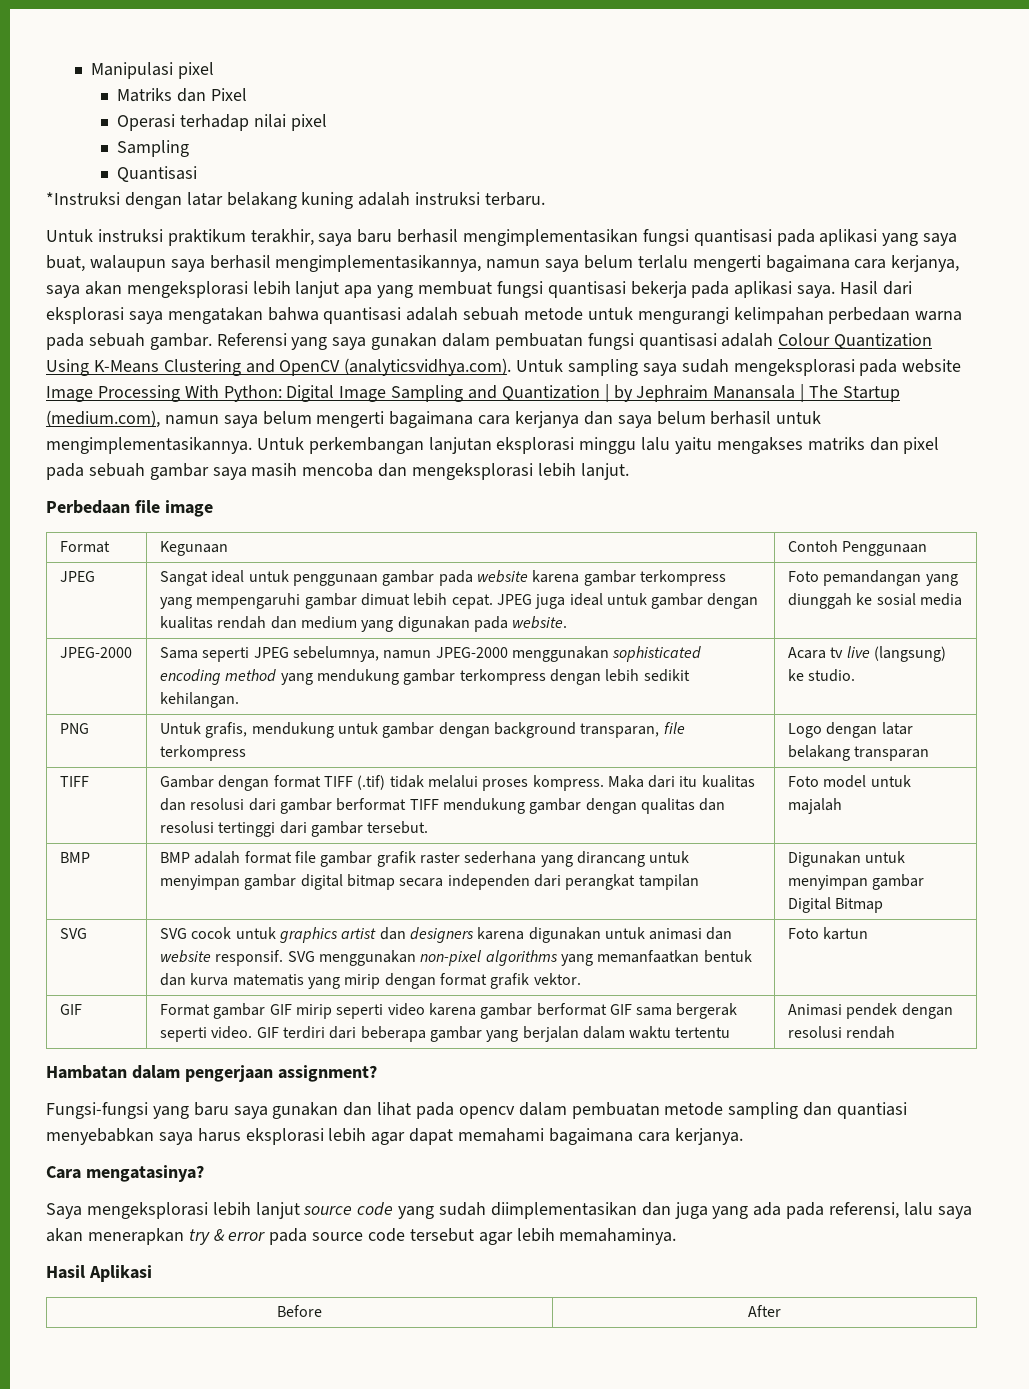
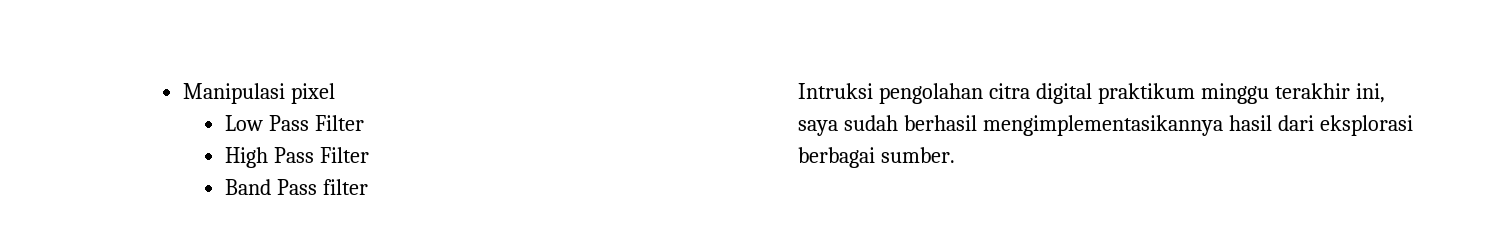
[117,88,247,102] [117,114,327,131] [117,140,190,157] [117,166,198,182] [46,192,546,209] [46,229,958,246] [46,255,960,272] [46,281,912,298] [46,307,963,324] [46,333,933,350] [46,358,962,376] [46,384,900,403] [46,410,822,428] [46,437,940,454] [46,463,629,480] [46,500,213,517] [59,541,110,553] [159,541,228,556] [787,540,928,556] [59,571,95,582] [159,570,726,586] [159,593,759,609] [159,616,568,632] [787,570,958,586] [787,593,962,609] [59,647,132,658] [159,646,702,662] [159,669,690,685] [159,692,239,708] [787,646,946,662] [787,669,856,682] [59,723,89,734] [159,722,685,738] [159,745,246,761] [787,722,913,738] [787,745,930,761] [59,776,89,787] [159,775,755,791] [159,798,726,814] [159,821,429,837] [787,775,911,788] [787,798,842,814] [59,852,90,863] [159,851,690,867] [159,874,699,890] [787,851,906,867] [787,874,925,890] [787,897,884,913] [59,928,87,939] [159,927,733,943] [159,950,752,966] [159,973,581,989] [787,927,869,940] [59,1004,82,1015] [159,1003,738,1019] [159,1026,731,1042] [787,1003,953,1019] [787,1026,896,1039] [46,1065,377,1082] [46,1102,908,1119] [46,1128,743,1145] [46,1165,204,1182] [46,1202,972,1219] [46,1228,677,1245] [46,1265,152,1282] [277,1305,322,1317] [748,1305,781,1317] Matriks dan Pixel // Operasi terhadap nilai pixel // Sampling // Quantisasi // *Instruksi dengan latar belakang kuning adalah instruksi terbaru. // Untuk instruksi praktikum terakhir, saya baru berhasil mengimplementasikan fungsi quantisasi pada aplikasi yang saya buat, walaupun saya berhasil mengimplementasikannya, namun saya belum terlalu mengerti bagaimana cara kerjanya, saya akan mengeksplorasi lebih lanjut apa yang membuat fungsi quantisasi bekerja pada aplikasi saya. Hasil dari eksplorasi saya mengatakan bahwa quantisasi adalah sebuah metode untuk mengurangi kelimpahan perbedaan warna pada sebuah gambar. Referensi yang saya gunakan dalam pembuatan fungsi quantisasi adalah Colour Quantization Using K-Means Clustering and OpenCV (analyticsvidhya.com). Untuk sampling saya sudah mengeksplorasi pada website Image Processing With Python: Digital Image Sampling and Quantization | by Jephraim Manansala | The Startup (medium.com), namun saya belum mengerti bagaimana cara kerjanya dan saya belum berhasil untuk mengimplementasikannya. Untuk perkembangan lanjutan eksplorasi minggu lalu yaitu mengakses matriks dan pixel pada sebuah gambar saya masih mencoba dan mengeksplorasi lebih lanjut. // Perbedaan file image // Format | Kegunaan | Contoh Penggunaan // JPEG | Sangat ideal untuk penggunaan gambar pada website karena gambar terkompress yang mempengaruhi gambar dimuat lebih cepat. JPEG juga ideal untuk gambar dengan kualitas rendah dan medium yang digunakan pada website. | Foto pemandangan yang diunggah ke sosial media // JPEG-2000 | Sama seperti JPEG sebelumnya, namun JPEG-2000 menggunakan sophisticated encoding method yang mendukung gambar terkompress dengan lebih sedikit kehilangan. | Acara tv live (langsung) ke studio. // PNG | Untuk grafis, mendukung untuk gambar dengan background transparan, file terkompress | Logo dengan latar belakang transparan // TIFF | Gambar dengan format TIFF (.tif) tidak melalui proses kompress. Maka dari itu kualitas dan resolusi dari gambar berformat TIFF mendukung gambar dengan qualitas dan resolusi tertinggi dari gambar tersebut. | Foto model untuk majalah // BMP | BMP adalah format file gambar grafik raster sederhana yang dirancang untuk menyimpan gambar digital bitmap secara independen dari perangkat tampilan | Digunakan untuk menyimpan gambar Digital Bitmap // SVG | SVG cocok untuk graphics artist dan designers karena digunakan untuk animasi dan website responsif. SVG menggunakan non-pixel algorithms yang memanfaatkan bentuk dan kurva matematis yang mirip dengan format grafik vektor. | Foto kartun // GIF | Format gambar GIF mirip seperti video karena gambar berformat GIF sama bergerak seperti video. GIF terdiri dari beberapa gambar yang berjalan dalam waktu tertentu | Animasi pendek dengan resolusi rendah // Hambatan dalam pengerjaan assignment? // Fungsi-fungsi yang baru saya gunakan dan lihat pada opencv dalam pembuatan metode sampling dan quantiasi menyebabkan saya harus eksplorasi lebih agar dapat memahami bagaimana cara kerjanya. // Cara mengatasinya? // Saya mengeksplorasi lebih lanjut source code yang sudah diimplementasikan dan juga yang ada pada referensi, lalu saya akan menerapkan try & error pada source code tersebut agar lebih memahaminya. // Hasil Aplikasi // Before | After -> [224,115,364,131] [224,147,369,168] [224,179,368,195] [798,83,1385,104] [798,115,1413,136] [798,147,955,168] Low Pass Filter // High Pass Filter // Band Pass filter // Intruksi pengolahan citra digital praktikum minggu terakhir ini, saya sudah berhasil mengimplementasikannya hasil dari eksplorasi berbagai sumber.

